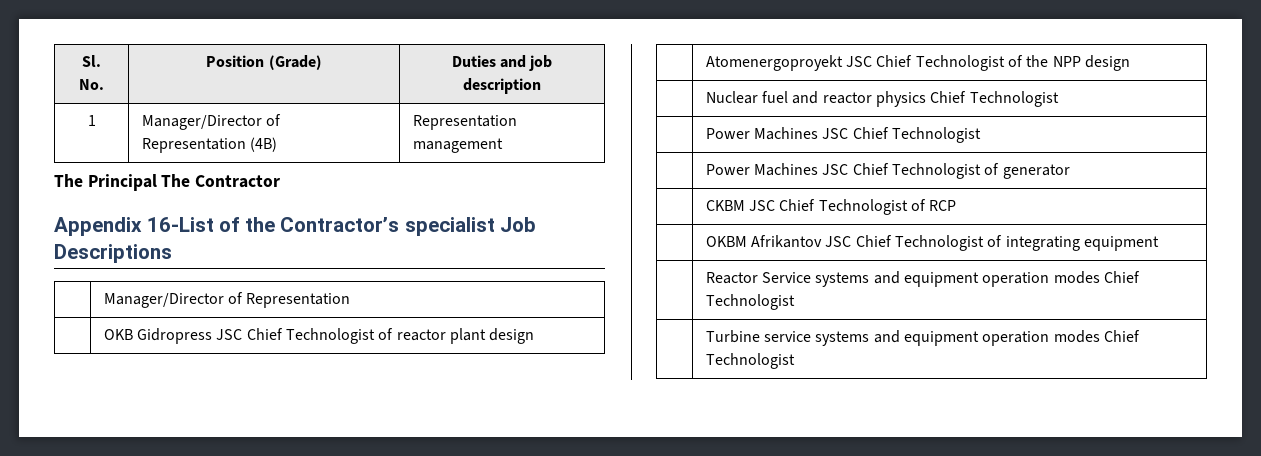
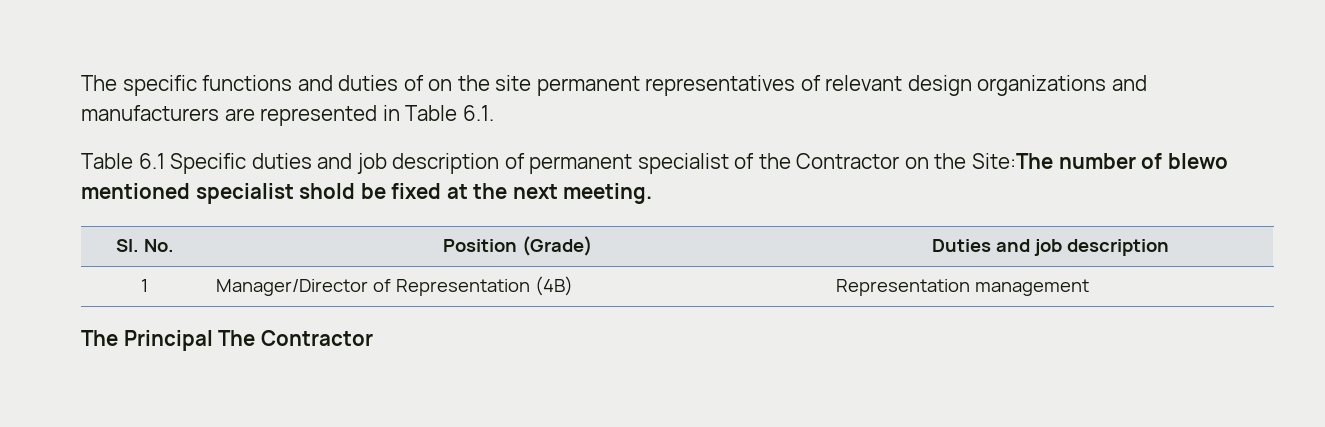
(82, 61) none -> [81,75,1148,96] [81,105,494,126] [81,153,1228,174] [81,183,653,204] The specific functions and duties of on the site permanent representatives of relevant design organizations and manufacturers are represented in Table 6.1. // Table 6.1 Specific duties and job description of permanent specialist of the Contractor on the Site:The number of blewo mentioned specialist shold be fixed at the next meeting. //
[54,217,537,236] [54,244,172,263] [103,292,351,308] [103,328,535,344] [705,55,1130,71] [705,91,1059,107] [705,127,981,143] [705,163,1070,179] [705,199,957,215] [705,235,1159,251] [705,271,1140,287] [705,294,795,310] [705,330,1140,346] [705,353,795,369] // Appendix 16-List of the Contractor’s specialist Job Descriptions // | Manager/Director of Representation // | OKB Gidropress JSC Chief Technologist of reactor plant design // | Atomenergoproyekt JSC Chief Technologist of the NPP design // | Nuclear fuel and reactor physics Chief Technologist // | Power Machines JSC Chief Technologist // | Power Machines JSC Chief Technologist of generator // | CKBM JSC Chief Technologist of RCP // | OKBM Afrikantov JSC Chief Technologist of integrating equipment // | Reactor Service systems and equipment operation modes Chief Technologist // | Turbine service systems and equipment operation modes Chief Technologist -> (373, 338) none

